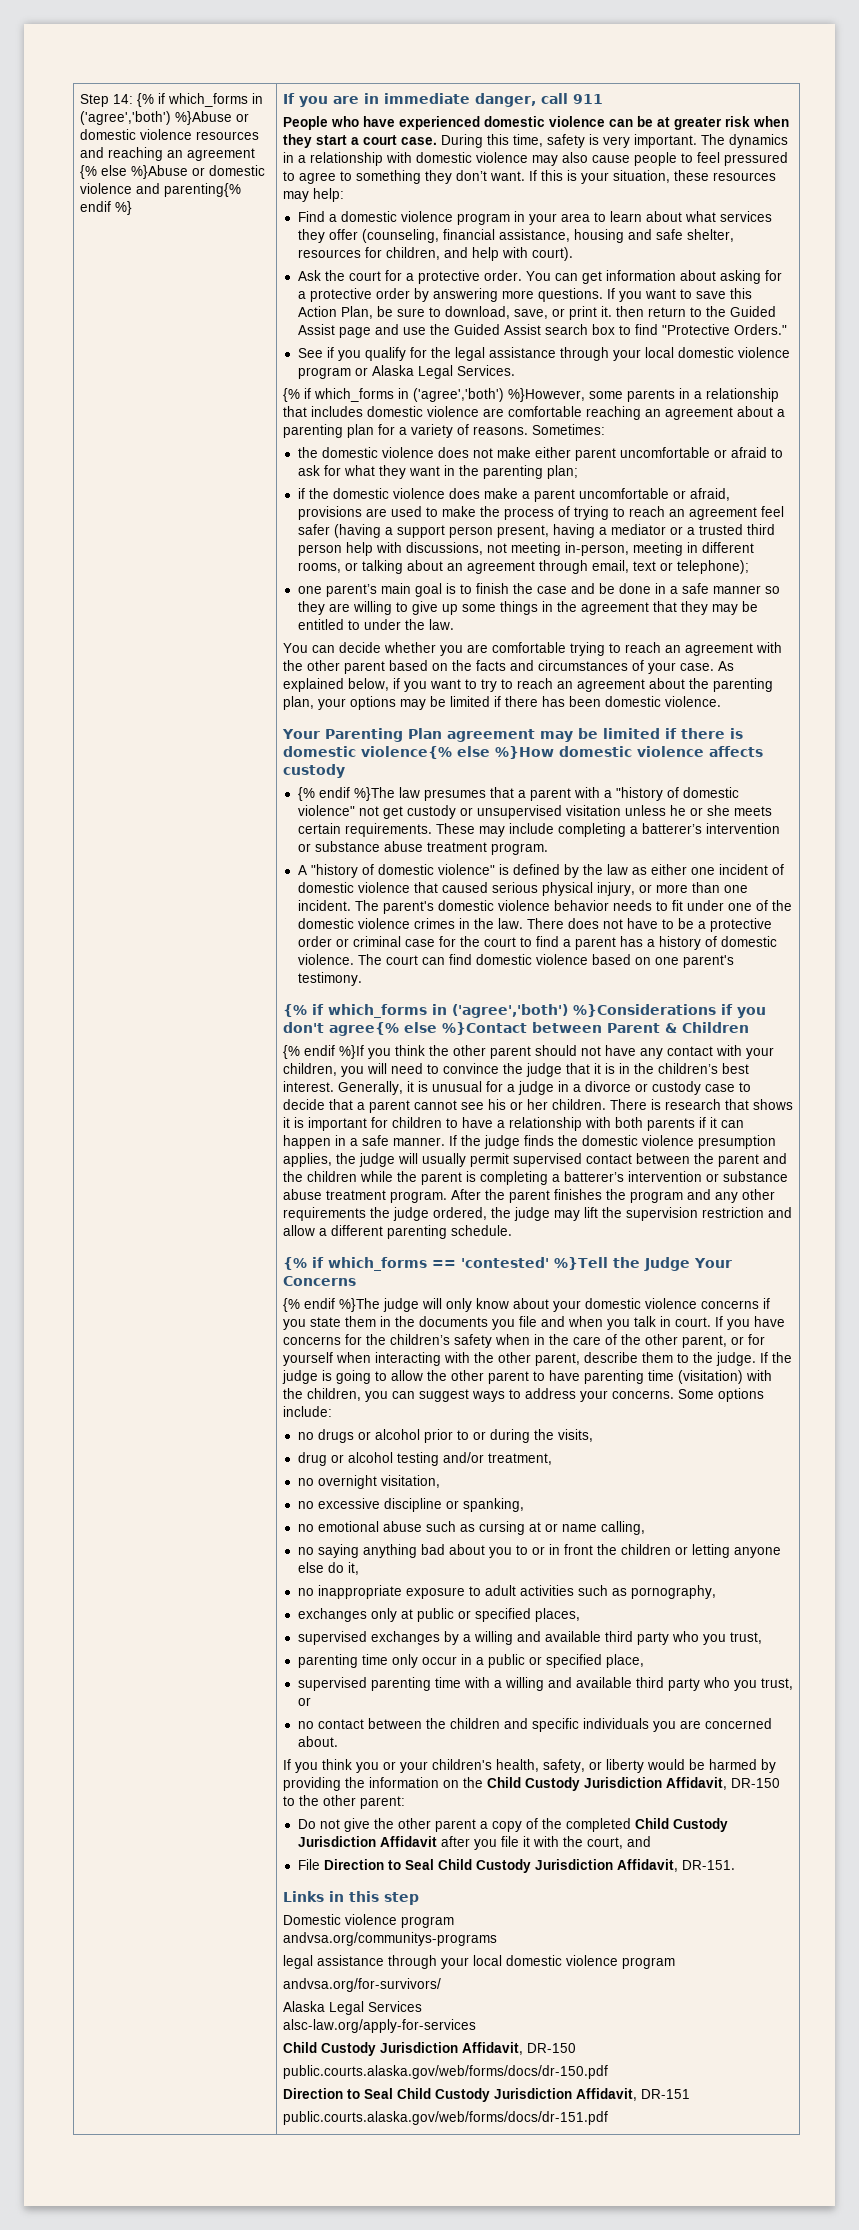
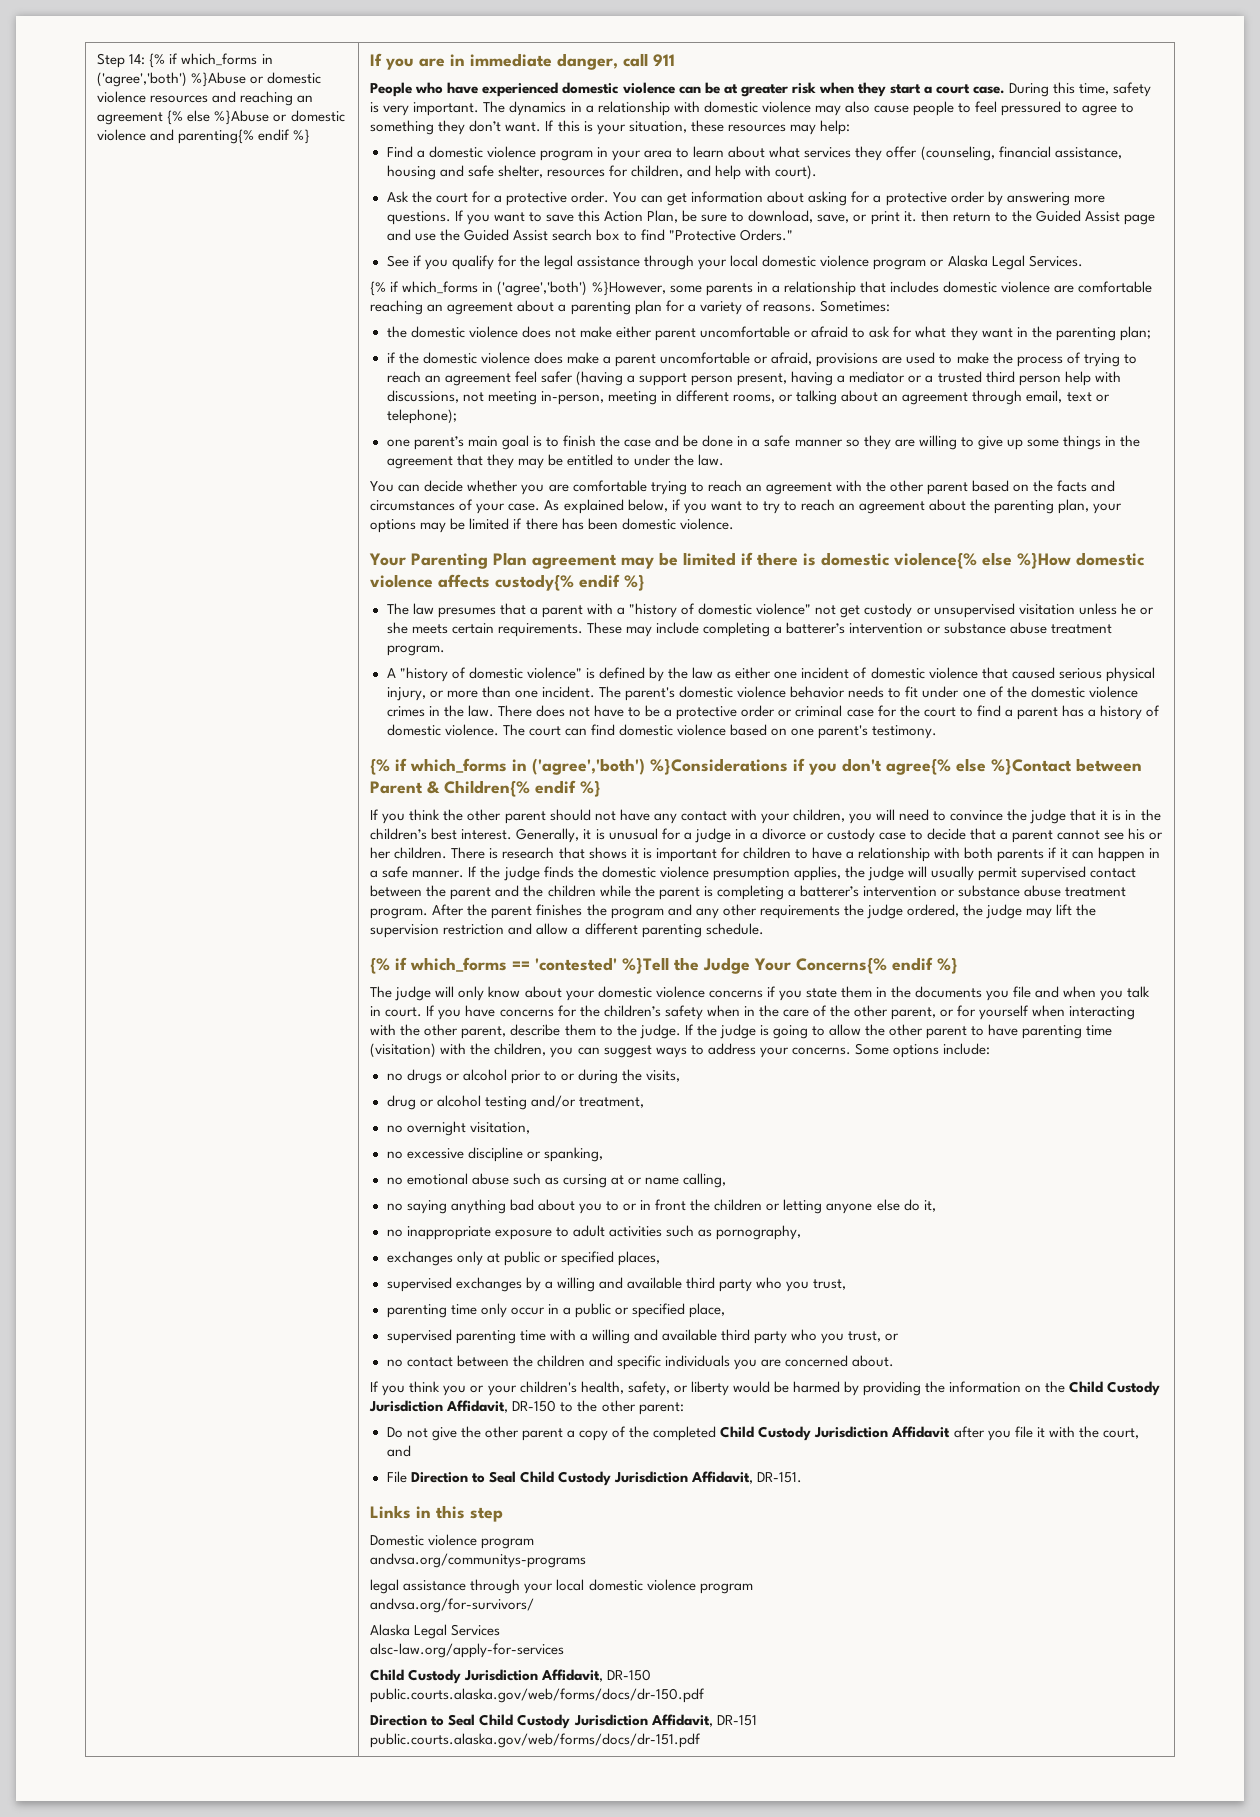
[282,764,345,778] [297,787,395,801] custody // {% endif %}The -> [495,574,646,591] [386,603,409,615] custody{% endif %} // The
[681,1022,749,1033] [282,1045,364,1059] Children // {% endif %}If -> [444,780,602,797] [370,809,380,820] Children{% endif %} // If
[282,1276,356,1286] [282,1298,380,1312] Concerns // {% endif %}The -> [796,957,959,974] [370,986,393,998] Concerns{% endif %} // The

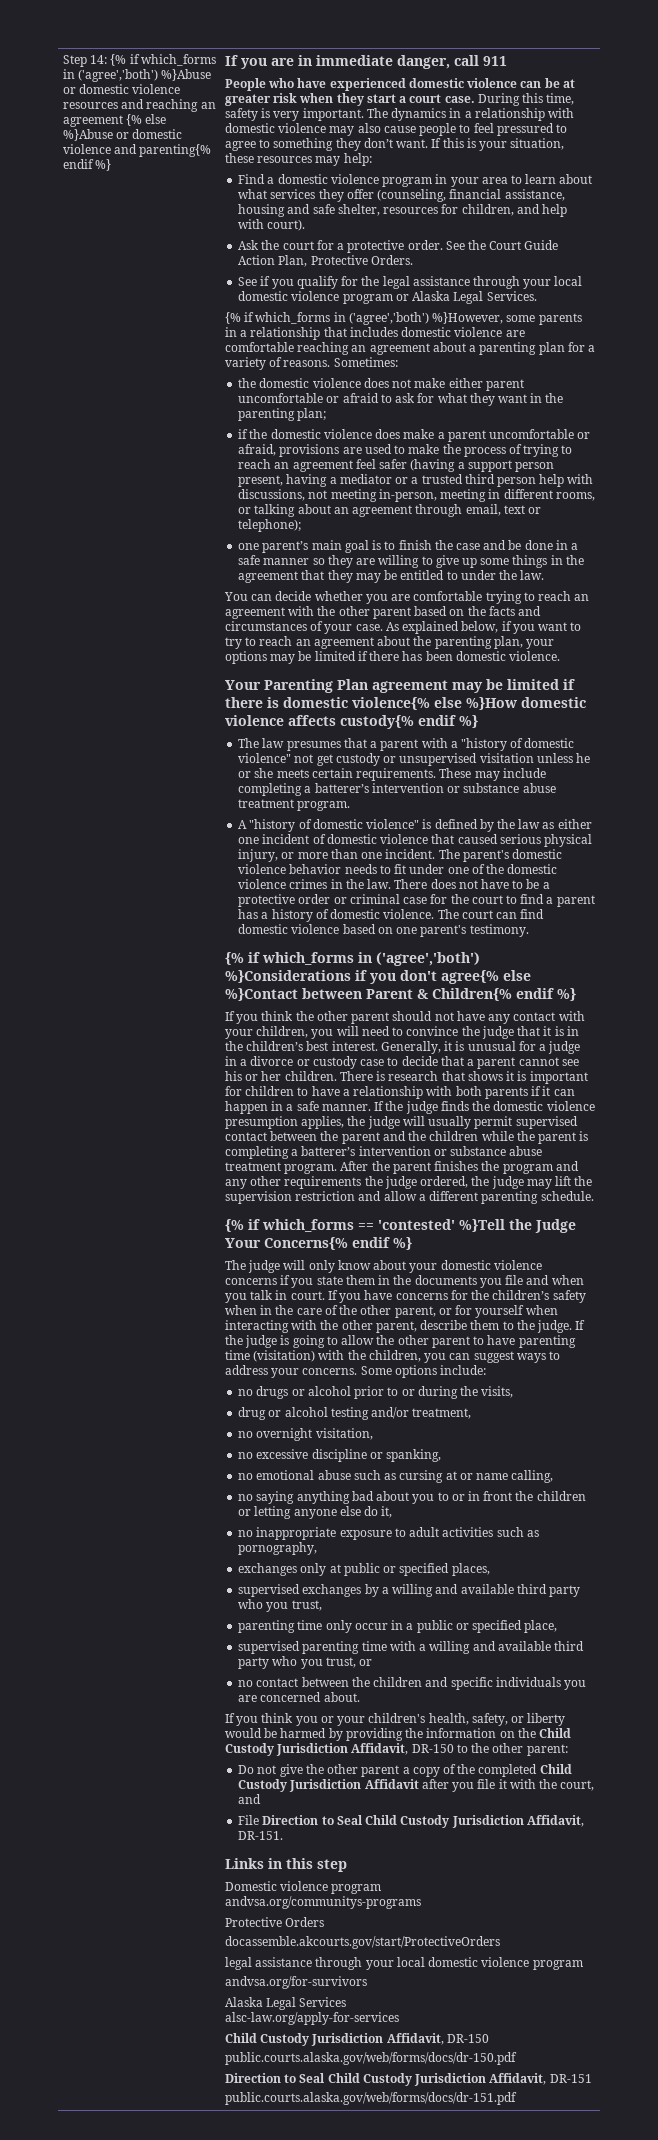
[613,191,1105,206] [386,210,1155,225] [386,229,794,241] You can get information about asking for a protective order by answering more questions. If you want to save this Action Plan, be sure to download, save, or print it. then return to the Guided Assist page and use the Guided Assist search box to find "Protective Orders." -> [445,240,559,250] [238,255,413,267] See the Court Guide Action Plan, Protective Orders.
(587, 1560) none -> [224,1917,325,1927] [224,1936,500,1949] // Protective Orders // docassemble.akcourts.gov/start/ProtectiveOrders
[370,1598,535,1613] andvsa.org/for-survivors/ -> [224,1976,367,1989] andvsa.org/for-survivors

